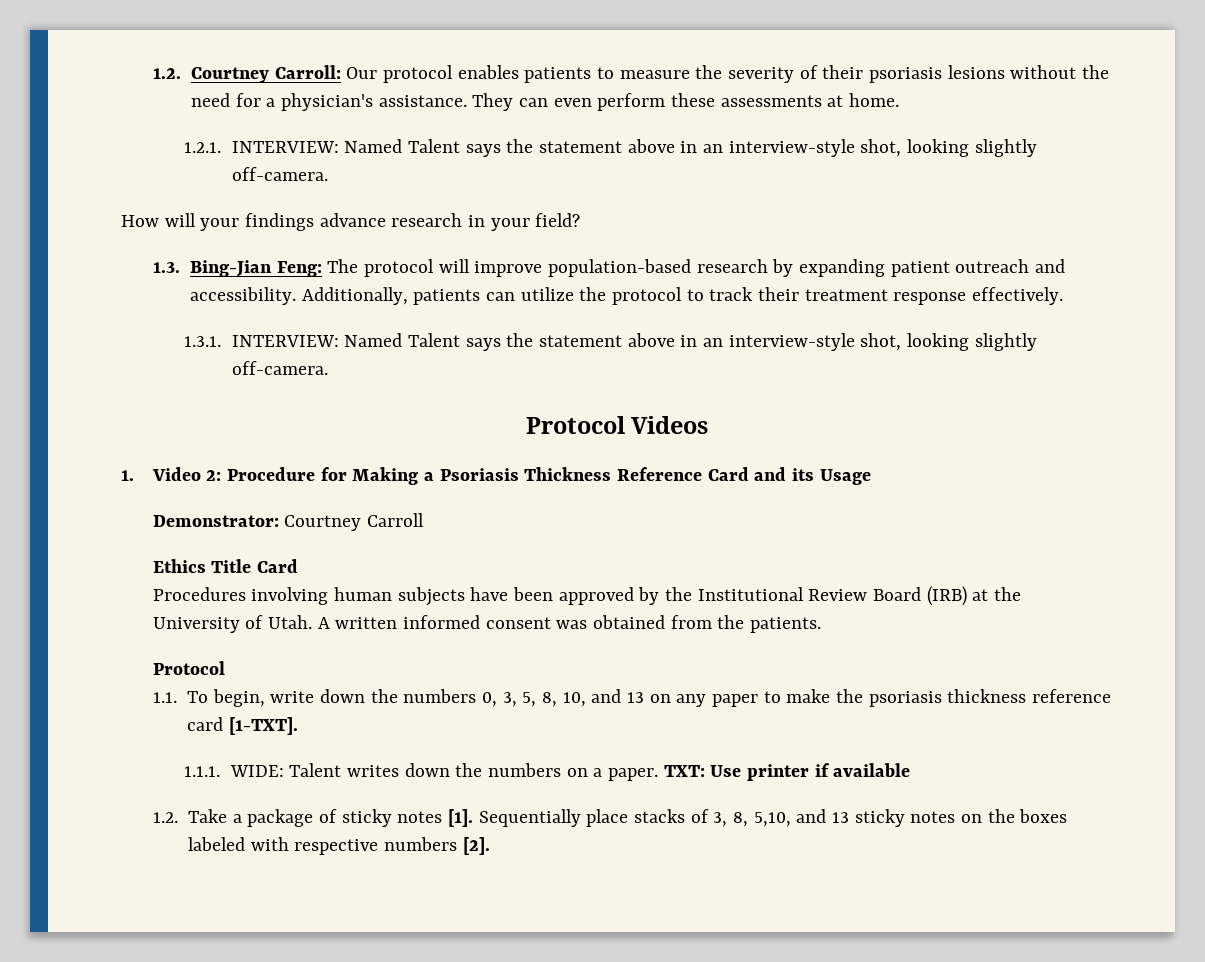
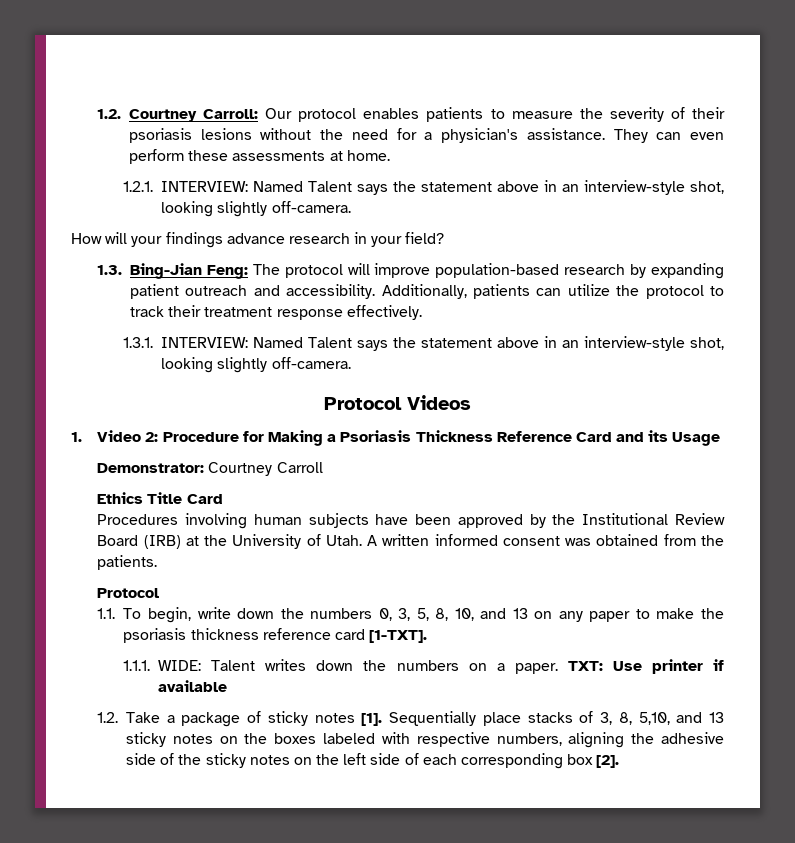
[384,837,458,851] numbers -> [496,732,724,748] [125,753,594,769] numbers, aligning the adhesive side of the sticky notes on the left side of each corresponding box

